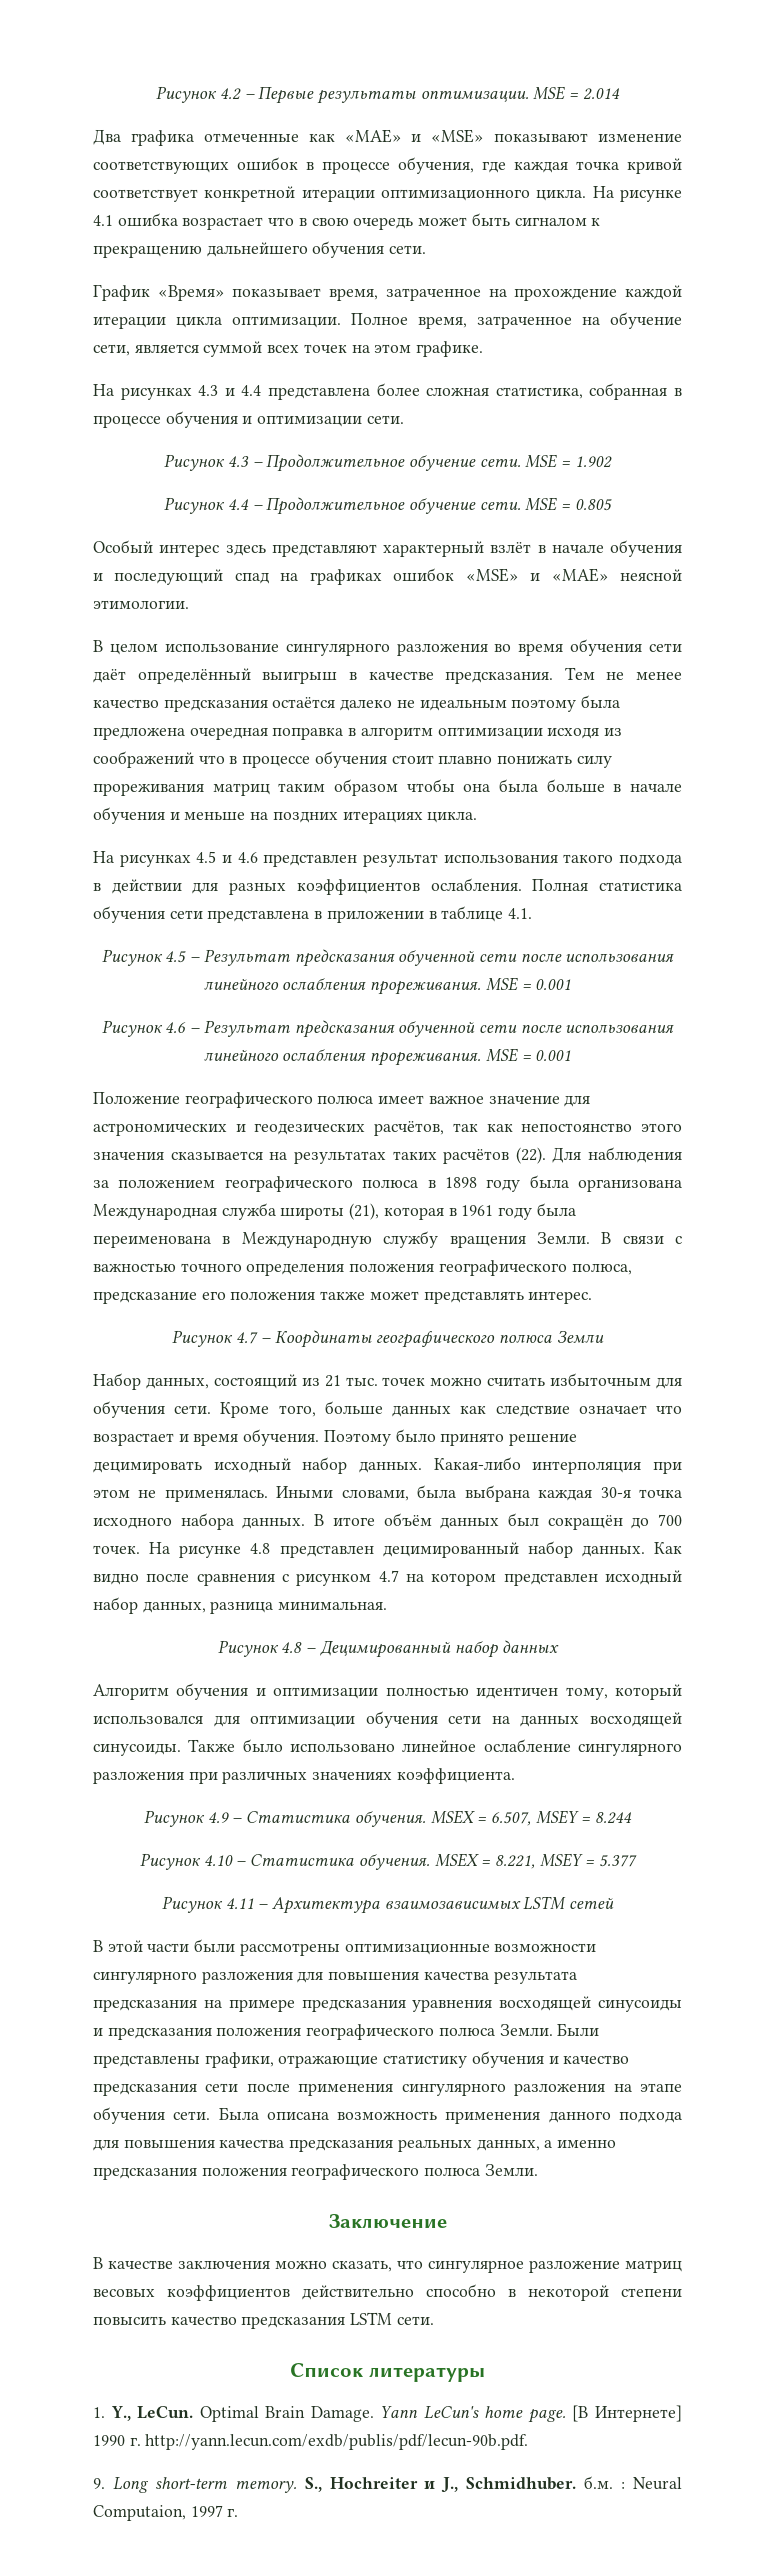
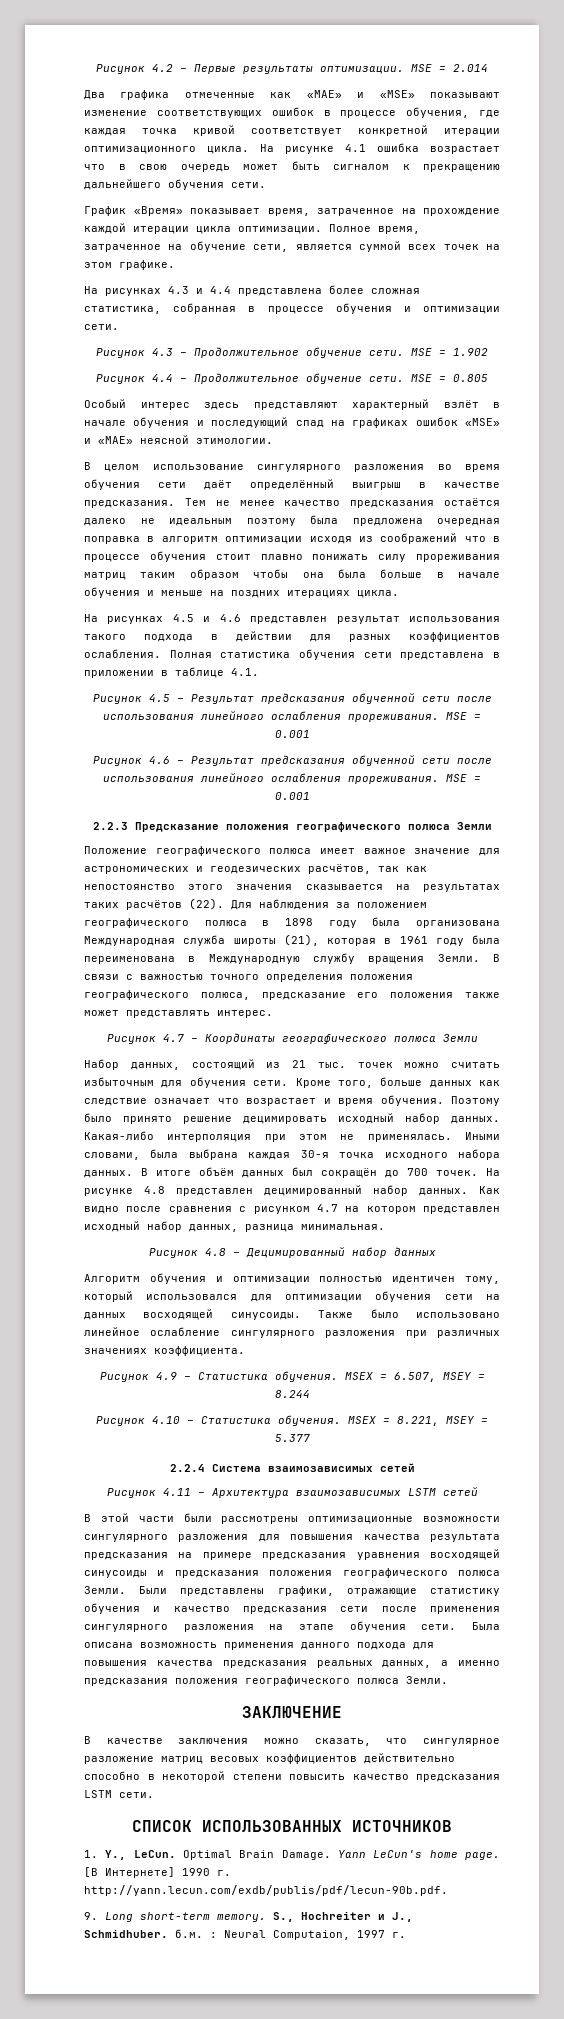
(572, 1055) none -> [92,822,492,832] // 2.2.3 Предсказание положения географического полюса Земли
(638, 1861) none -> [169,1463,415,1472] // 2.2.4 Система взаимозависимых сетей
[328,2214,447,2228] Заключение -> [242,1706,342,1718] ЗАКЛЮЧЕНИЕ
[290,2363,485,2382] Список литературы -> [132,1820,452,1832] СПИСОК ИСПОЛЬЗОВАННЫХ ИСТОЧНИКОВ

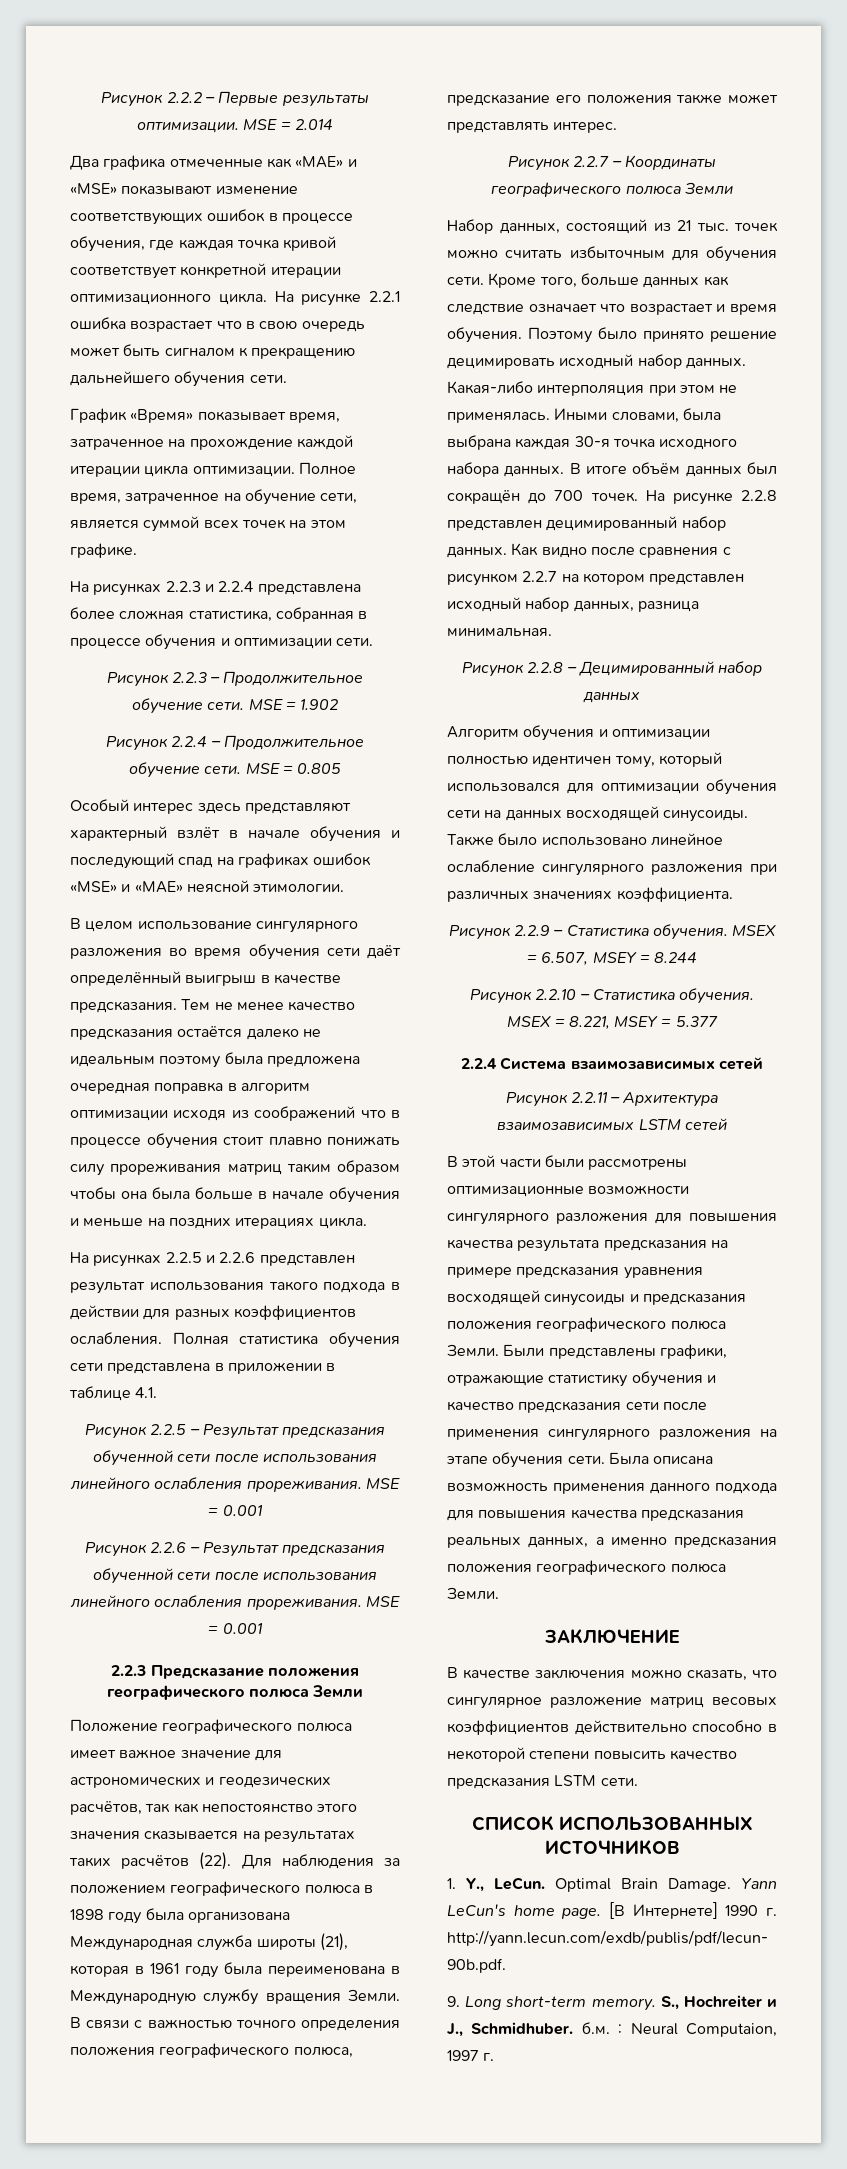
[96,64,173,74] Рисунок 4.2 -> [101,92,202,107] Рисунок 2.2.2
[345,144,366,152] 4.1 -> [369,291,400,302] 2.2.1
[168,286,231,294] 4.3 и 4.4 -> [165,581,254,592] 2.2.3 и 2.2.4
[152,348,173,356] 4.3 -> [171,672,207,683] 2.2.3
[152,374,173,382] 4.4 -> [171,736,208,747] 2.2.4
[172,614,241,622] 4.5 и 4.6 -> [165,1252,256,1263] 2.2.5 и 2.2.6
[148,694,170,702] 4.5 -> [150,1424,187,1435] 2.2.5
[148,756,170,764] 4.6 -> [150,1542,187,1553] 2.2.6
[162,1034,184,1042] 4.7 -> [573,156,610,167] 2.2.7
[144,1186,165,1194] 4.8 -> [741,490,777,501] 2.2.8
[316,1204,338,1212] 4.7 -> [522,571,558,582] 2.2.7
[204,1248,226,1256] 4.8 -> [527,662,564,673] 2.2.8
[155,1372,177,1380] 4.9 -> [514,925,551,936] 2.2.9
[152,1416,180,1424] 4.10 -> [535,989,577,1000] 2.2.10
[162,1488,191,1496] 4.11 -> [570,1092,608,1103] 2.2.11

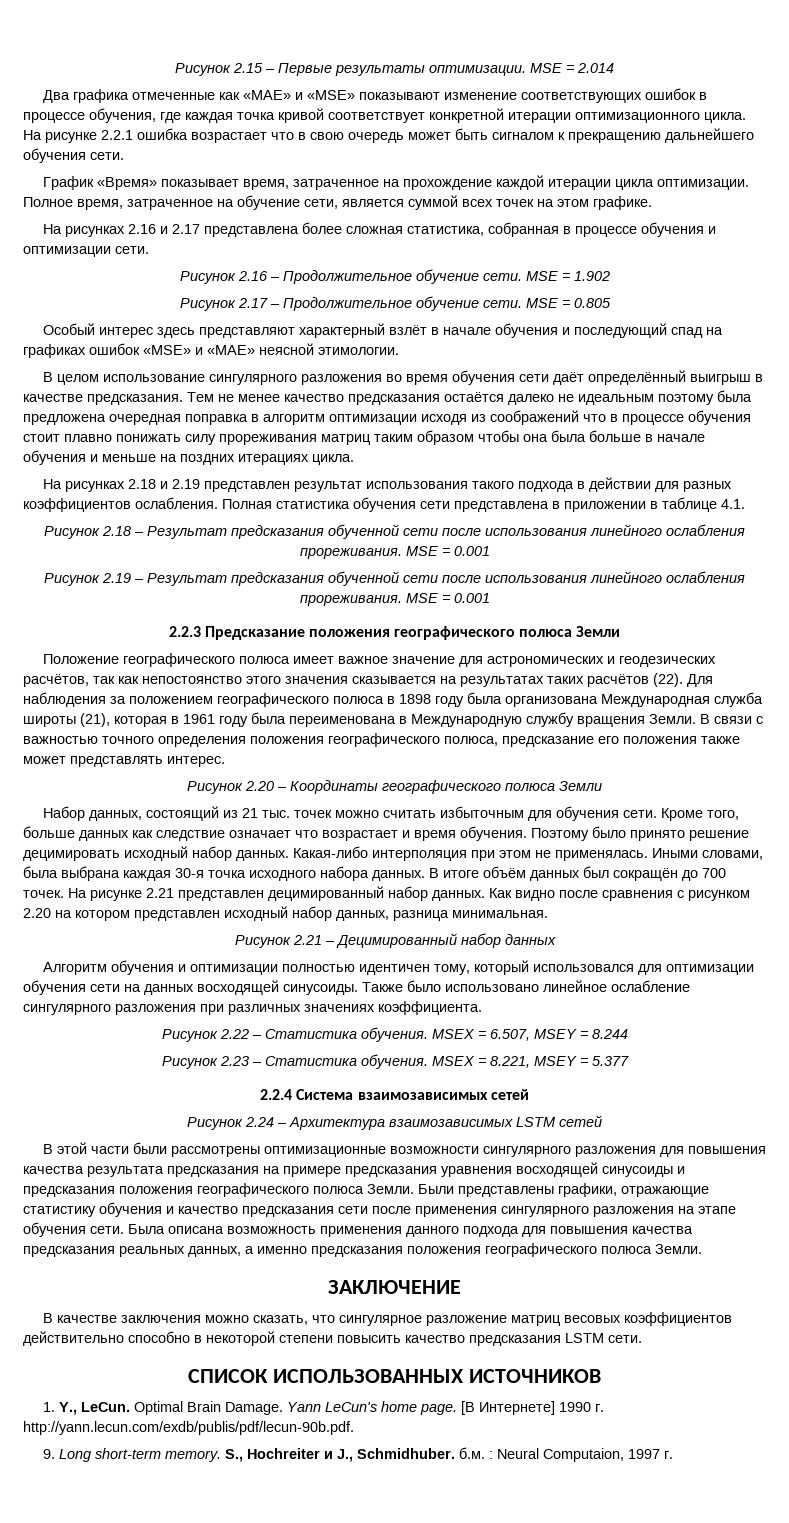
[101,92,202,107] Рисунок 2.2.2 -> [175,63,263,76] Рисунок 2.15
[165,581,254,592] 2.2.3 и 2.2.4 -> [127,224,200,234] 2.16 и 2.17
[171,672,207,683] 2.2.3 -> [237,271,268,281] 2.16
[171,736,208,747] 2.2.4 -> [237,298,268,308] 2.17
[165,1252,256,1263] 2.2.5 и 2.2.6 -> [127,479,200,489] 2.18 и 2.19
[150,1424,187,1435] 2.2.5 -> [102,526,131,536] 2.18
[150,1542,187,1553] 2.2.6 -> [102,573,131,583] 2.19
[573,156,610,167] 2.2.7 -> [245,781,274,791] 2.20
[741,490,777,501] 2.2.8 -> [146,888,174,898] 2.21
[522,571,558,582] 2.2.7 -> [23,908,51,918] 2.20
[527,662,564,673] 2.2.8 -> [292,935,322,945] 2.21
[514,925,551,936] 2.2.9 -> [219,1029,249,1039] 2.22
[535,989,577,1000] 2.2.10 -> [219,1056,249,1066] 2.23
[570,1092,608,1103] 2.2.11 -> [245,1117,274,1127] 2.24

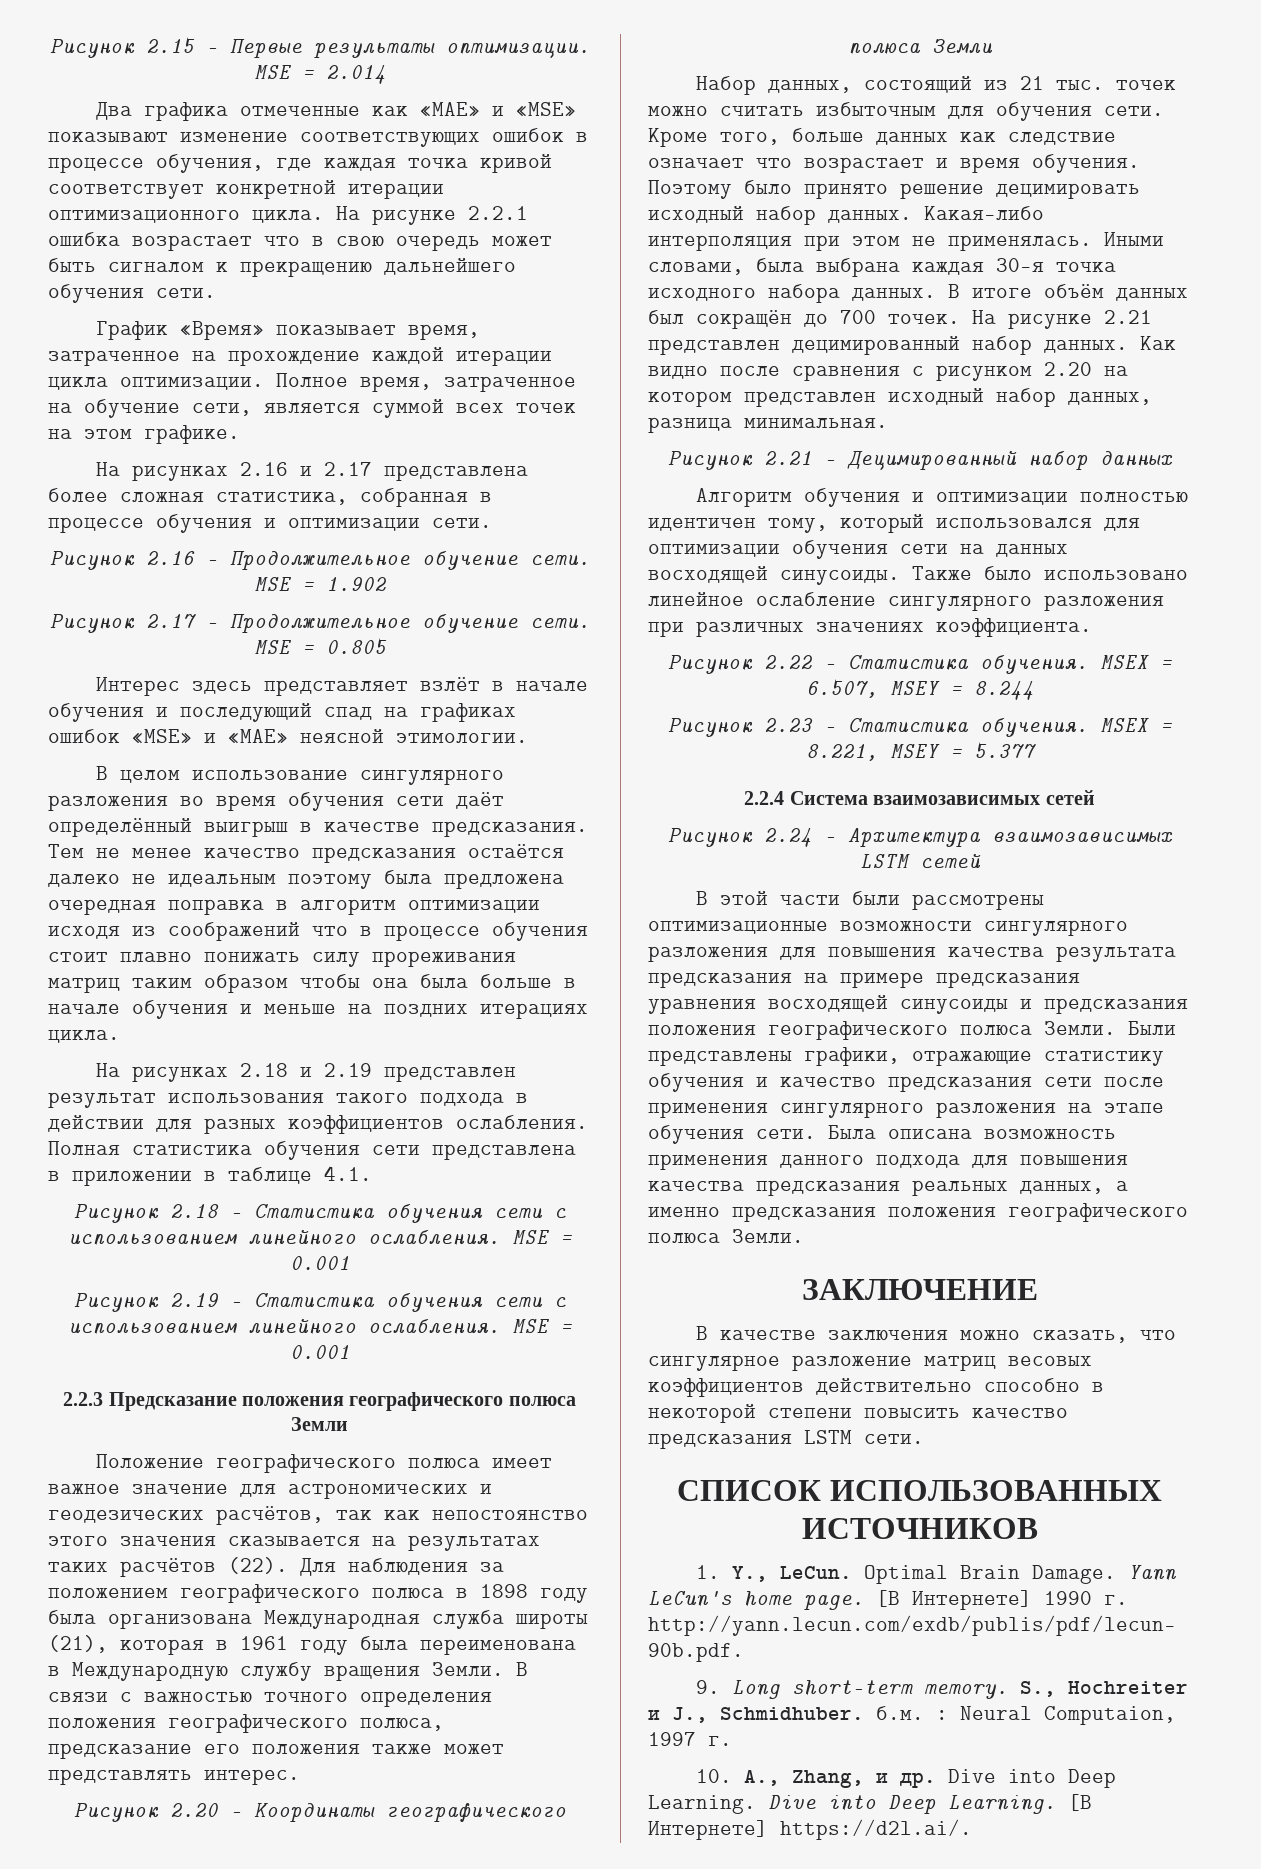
[42,323,385,338] Особый интерес здесь представляют характерный -> [95,677,408,696] Интерес здесь представляет
[147,524,745,539] [299,548,402,559] Результат предсказания обученной сети после использования линейного ослабления прореживания. -> [253,1204,566,1223] [67,1230,500,1246] Статистика обучения сети с использованием линейного ослабления.
[147,571,745,586] [299,595,402,606] Результат предсказания обученной сети после использования линейного ослабления прореживания. -> [253,1293,566,1312] [67,1319,500,1335] Статистика обучения сети с использованием линейного ослабления.
(673, 1455) none -> [695,1769,1116,1788] [648,1794,1092,1814] [648,1819,972,1840] // 10. A., Zhang, и др. Dive into Deep Learning. Dive into Deep Learning. [В Интернете] https://d2l.ai/.

